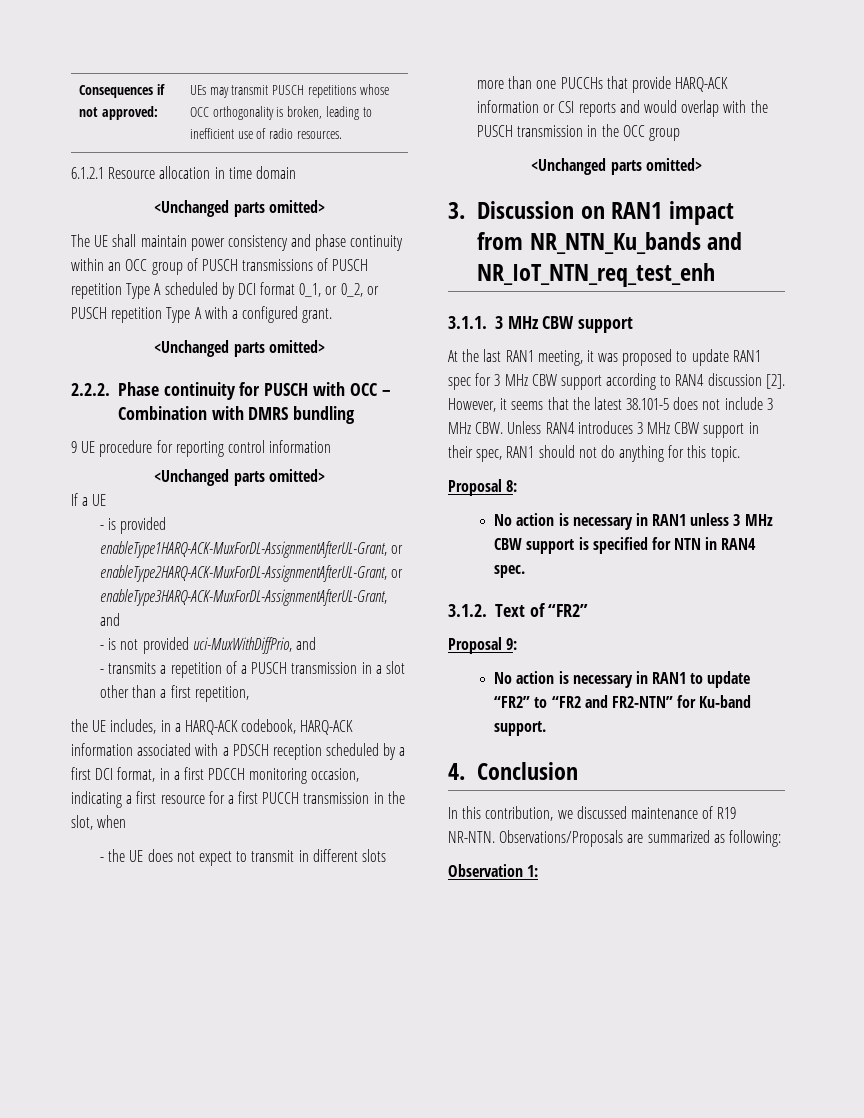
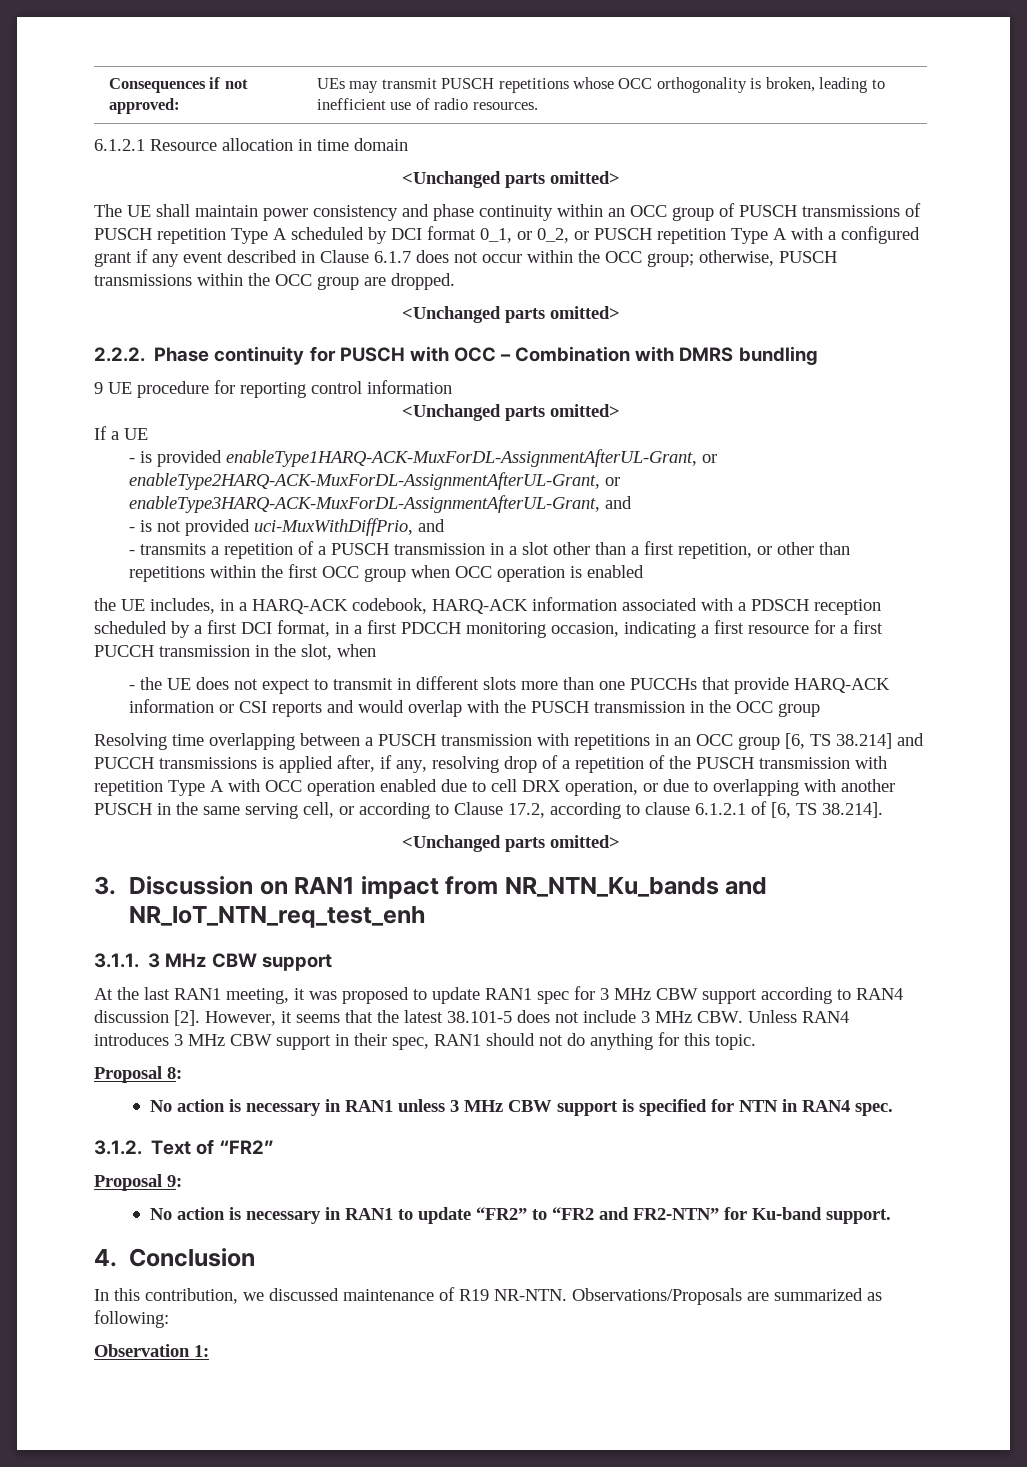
[302,308,333,323] grant. -> [94,249,837,267] [94,273,455,290] grant if any event described in Clause 6.1.7 does not occur within the OCC group; otherwise, PUSCH transmissions within the OCC group are dropped.
(249, 694) none -> [757,542,851,555] [129,564,645,582] or other than repetitions within the first OCC group when OCC operation is enabled
(681, 134) none -> [94,733,924,750] [94,755,887,773] [94,779,895,796] [94,801,883,819] // Resolving time overlapping between a PUSCH transmission with repetitions in an OCC group [6, TS 38.214] and PUCCH transmissions is applied after, if any, resolving drop of a repetition of the PUSCH transmission with repetition Type A with OCC operation enabled due to cell DRX operation, or due to overlapping with another PUSCH in the same serving cell, or according to Clause 17.2, according to clause 6.1.2.1 of [6, TS 38.214].

